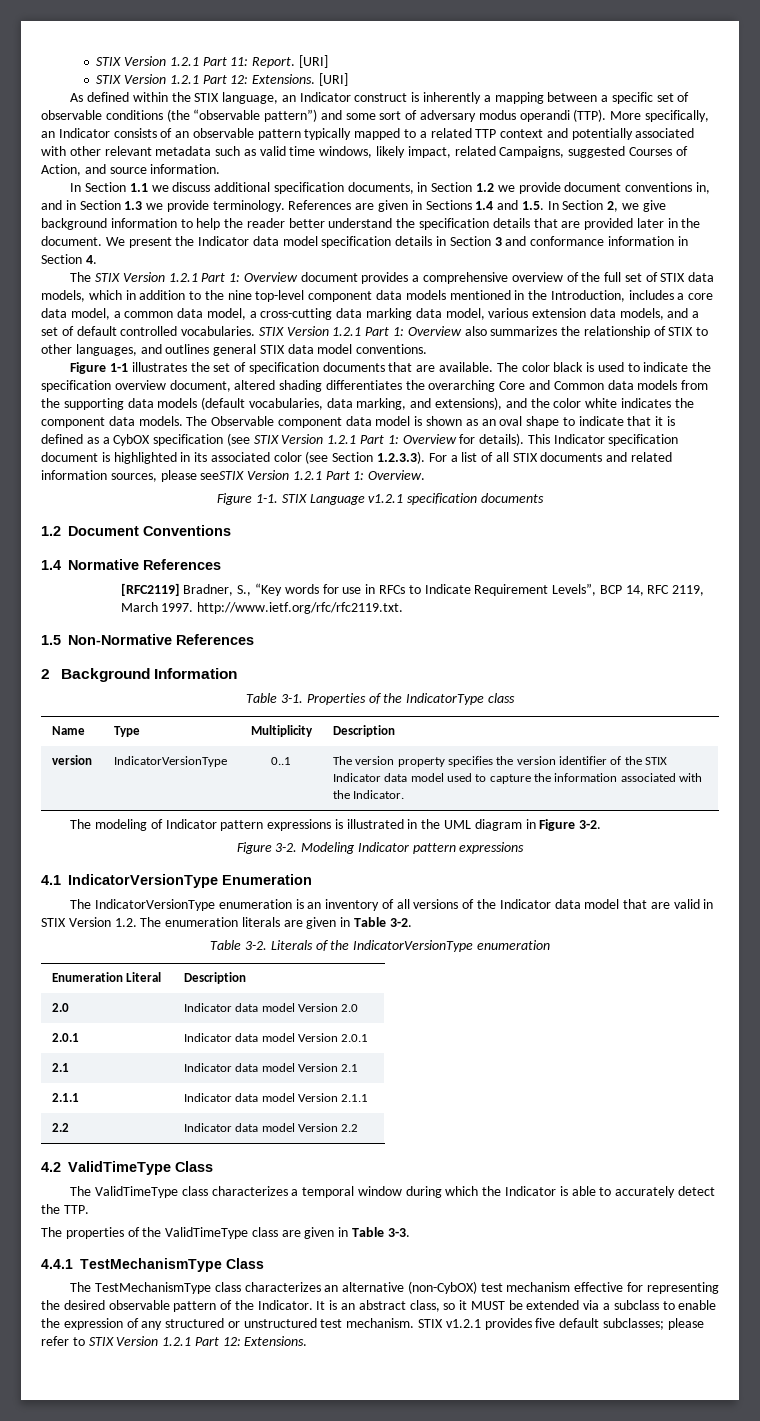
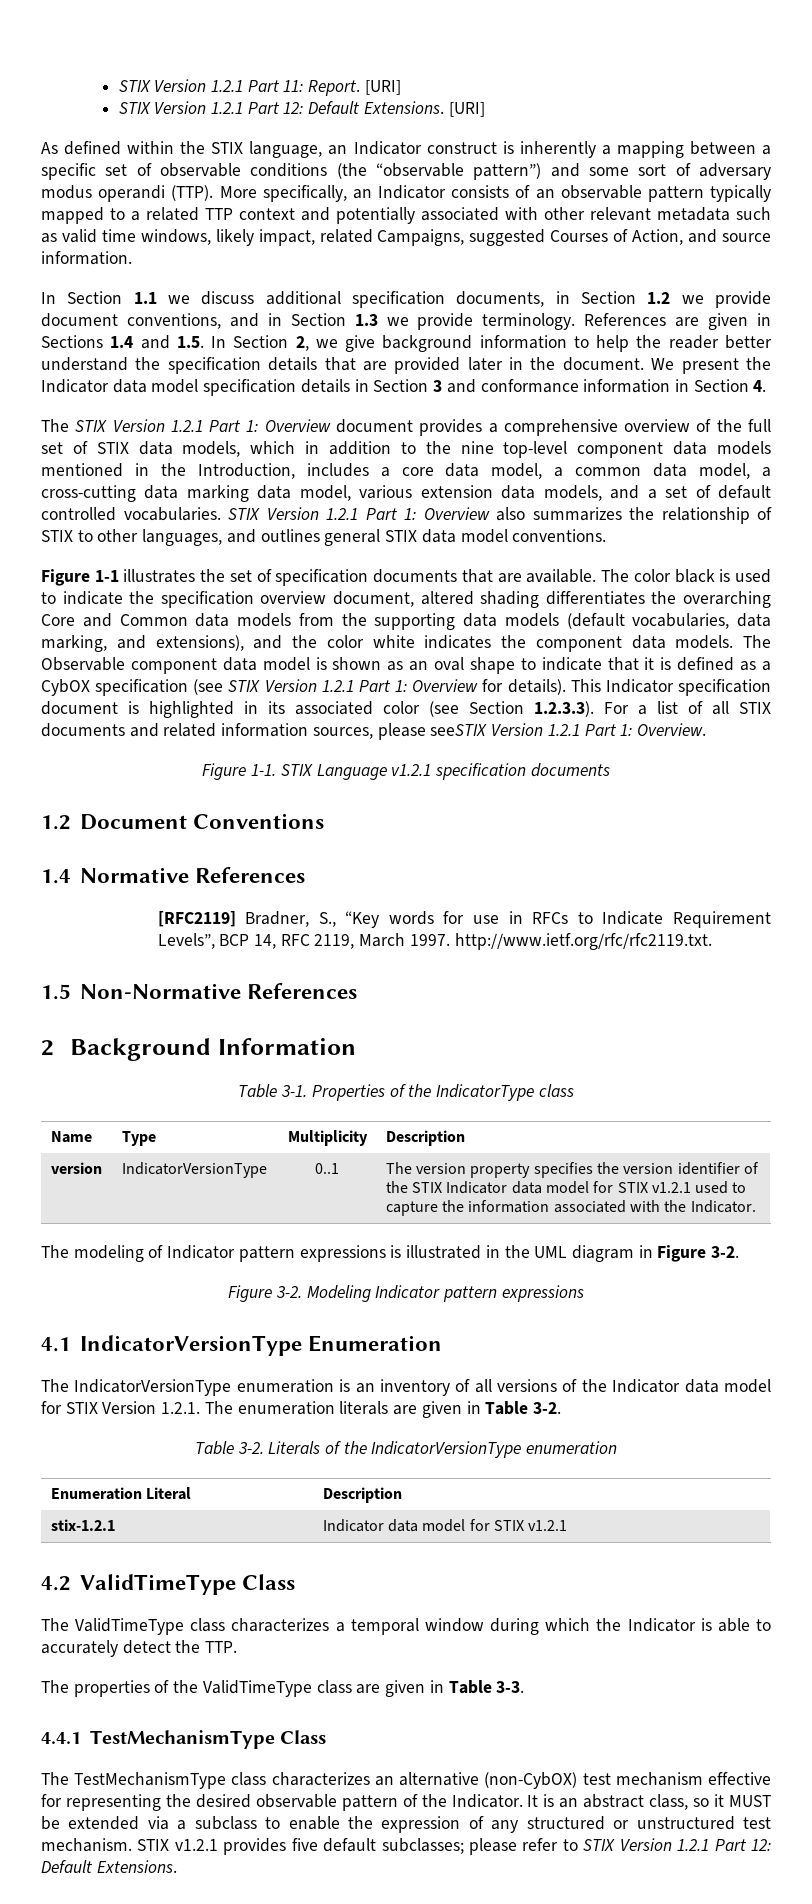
(249, 79) none -> [308,101,361,114] Default
[625,182,710,194] conventions in, -> [126,313,221,329] conventions,
(444, 777) none -> [593,1181,691,1193] for STIX v1.2.1
[623,899,714,909] [41,917,137,927] that are valid in STIX Version 1.2. -> [41,1401,201,1414] for STIX Version 1.2.1.
[51,1003,69,1012] [183,1003,359,1012] [51,1033,79,1042] [183,1033,369,1042] [51,1063,69,1072] [183,1063,359,1072] [51,1093,79,1102] [183,1093,369,1102] [51,1123,69,1132] [183,1123,359,1132] 2.0 | Indicator data model Version 2.0 // 2.0.1 | Indicator data model Version 2.0.1 // 2.1 | Indicator data model Version 2.1 // 2.1.1 | Indicator data model Version 2.1.1 // 2.2 | Indicator data model Version 2.2 -> [50,1519,115,1531] [322,1519,568,1532] stix-1.2.1 | Indicator data model for STIX v1.2.1
(241, 1341) none -> [41,1860,93,1873] Default

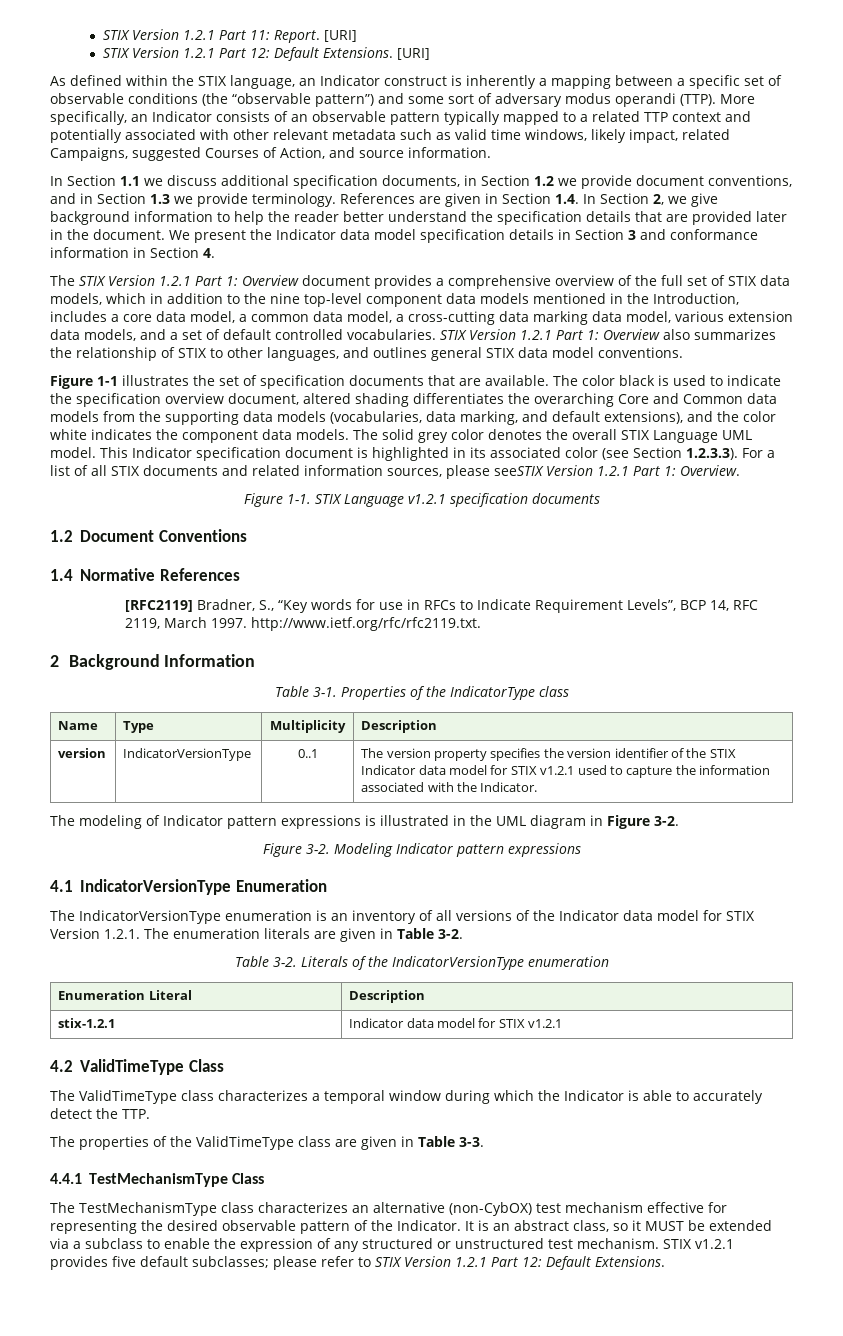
[41,335,204,349] Sections 1.4 and 1.5. -> [502,193,579,204] Section 1.4.
[566,613,730,629] (default vocabularies, -> [330,411,422,424] (vocabularies,
(146, 642) none -> [552,411,600,422] default
[41,657,771,674] [41,679,566,696] Observable component data model is shown as an oval shape to indicate that it is defined as a CybOX specification (see STIX Version 1.2.1 Part 1: Overview for details). -> [382,429,752,443] [50,447,96,458] solid grey color denotes the overall STIX Language UML model.
[41,983,357,1000] // 1.5 Non-Normative References -> (481, 624) none

